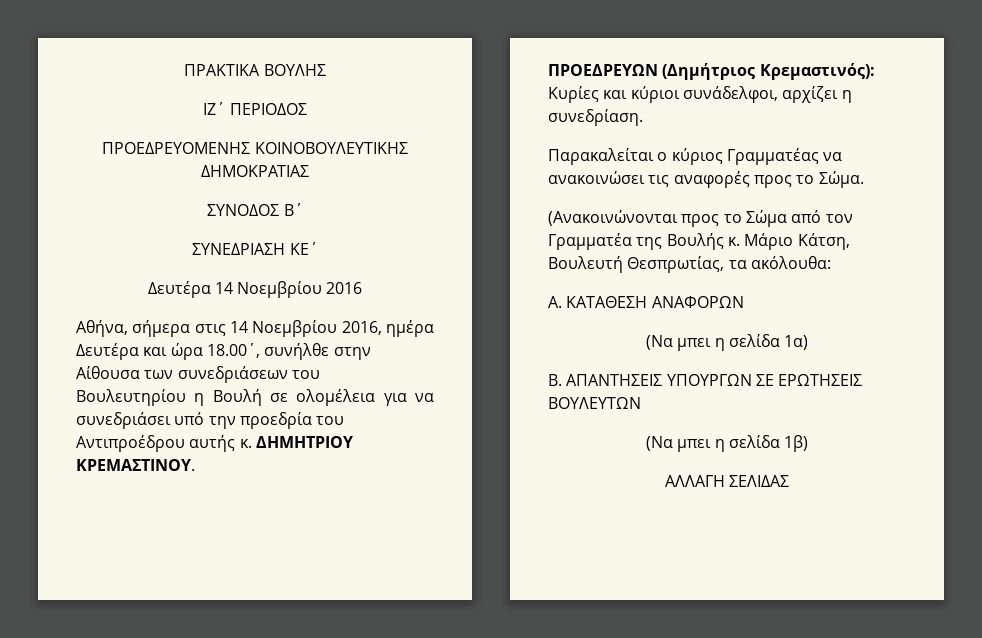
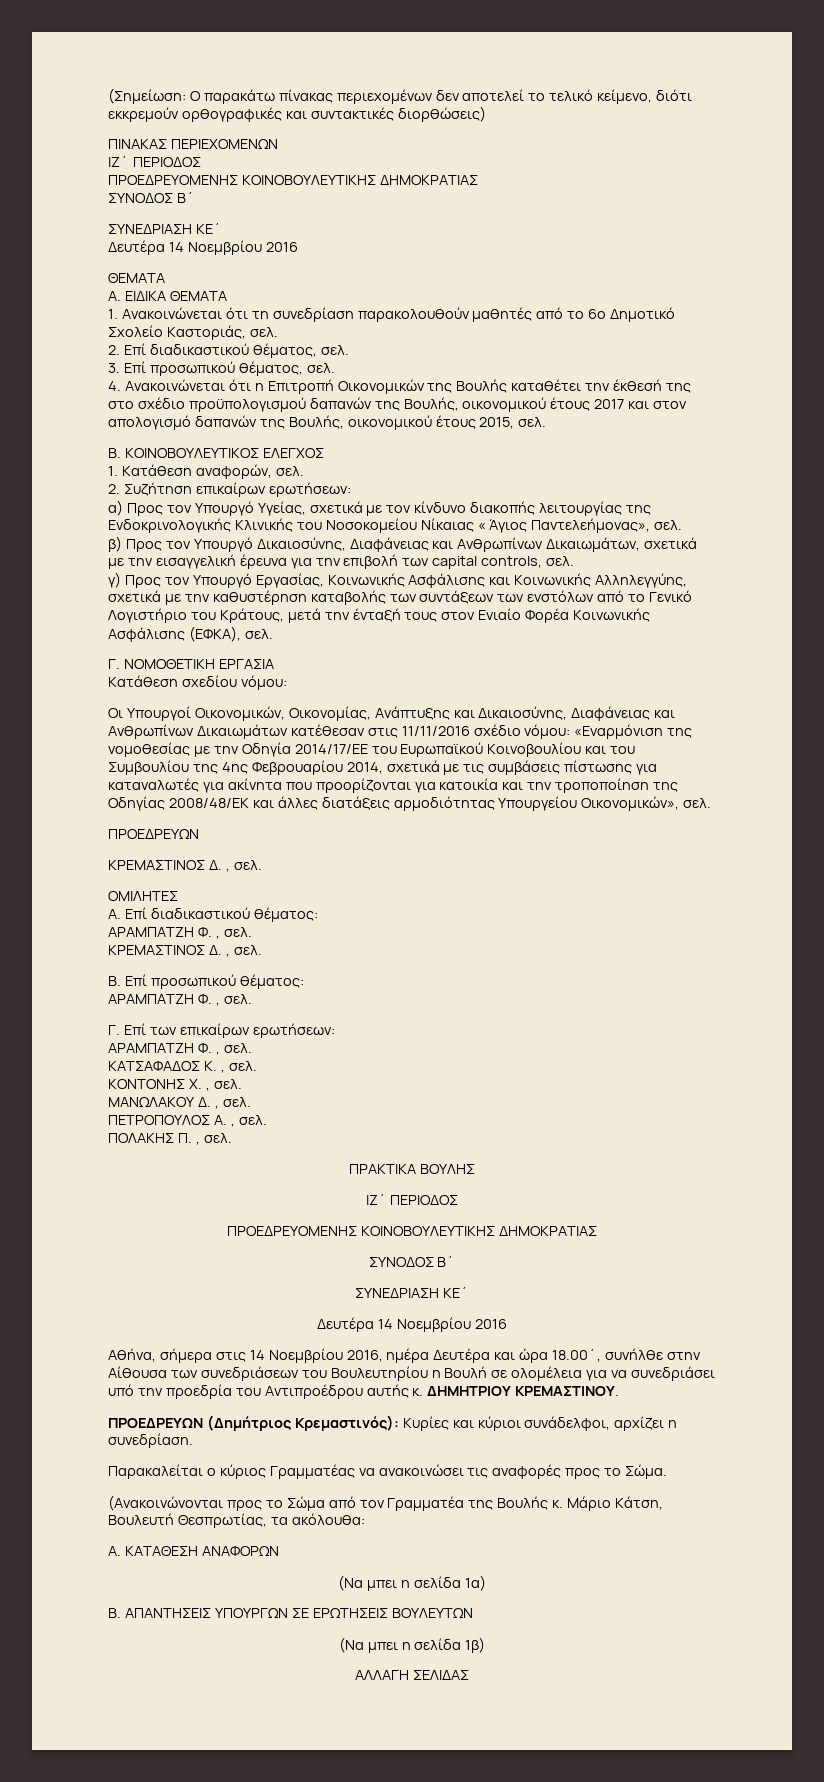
(184, 70) none -> [108,88,693,104] [108,106,486,122] [108,139,278,149] [108,156,201,167] [108,175,478,185] [108,192,195,203] [108,223,222,234] [108,240,298,255] [108,273,165,283] [108,291,227,301] [108,307,676,322] [108,325,278,340] [108,343,349,358] [108,361,335,376] [108,379,692,394] [108,397,688,412] [108,415,547,430] [108,448,324,458] [108,464,304,479] [108,482,351,497] [108,500,652,516] [108,518,683,533] [108,536,698,552] [108,554,575,569] [108,572,688,588] [108,590,693,605] [108,608,651,623] [108,626,273,642] [108,659,274,669] [108,675,287,690] [108,706,676,721] [108,724,693,739] [108,742,636,757] [108,760,658,775] [108,778,679,793] [108,796,712,811] [108,829,199,839] [108,860,262,872] [108,891,178,901] [108,907,318,922] [108,927,252,939] [108,945,262,957] [108,974,304,989] [108,994,252,1006] [108,1023,335,1038] [108,1043,252,1055] [108,1061,257,1073] [108,1079,242,1091] [108,1097,251,1109] [108,1115,267,1127] [108,1133,232,1145] (Σημείωση: Ο παρακάτω πίνακας περιεχομένων δεν αποτελεί το τελικό κείμενο, διότι εκκρεμούν ορθογραφικές και συντακτικές διορθώσεις) // ΠΙΝΑΚΑΣ ΠΕΡΙΕΧΟΜΕΝΩΝ // ΙΖ΄ ΠΕΡΙΟΔΟΣ // ΠΡΟΕΔΡΕΥΟΜΕΝΗΣ ΚΟΙΝΟΒΟΥΛΕΥΤΙΚΗΣ ΔΗΜΟΚΡΑΤΙΑΣ // ΣΥΝΟΔΟΣ Β΄ // ΣΥΝΕΔΡΙΑΣΗ ΚΕ΄ // Δευτέρα 14 Νοεμβρίου 2016 // ΘΕΜΑΤΑ // Α. ΕΙΔΙΚΑ ΘΕΜΑΤΑ // 1. Ανακοινώνεται ότι τη συνεδρίαση παρακολουθούν μαθητές από το 6ο Δημοτικό Σχολείο Καστοριάς, σελ. // 2. Επί διαδικαστικού θέματος, σελ. // 3. Επί προσωπικού θέματος, σελ. // 4. Ανακοινώνεται ότι η Επιτροπή Οικονομικών της Βουλής καταθέτει την έκθεσή της στο σχέδιο προϋπολογισμού δαπανών της Βουλής, οικονομικού έτους 2017 και στον απολογισμό δαπανών της Βουλής, οικονομικού έτους 2015, σελ. // Β. ΚΟΙΝΟΒΟΥΛΕΥΤΙΚΟΣ ΕΛΕΓΧΟΣ // 1. Κατάθεση αναφορών, σελ. // 2. Συζήτηση επικαίρων ερωτήσεων: // α) Προς τον Υπουργό Υγείας, σχετικά με τον κίνδυνο διακοπής λειτουργίας της Ενδοκρινολογικής Κλινικής του Νοσοκομείου Νίκαιας « Άγιος Παντελεήμονας», σελ. // β) Προς τον Υπουργό Δικαιοσύνης, Διαφάνειας και Ανθρωπίνων Δικαιωμάτων, σχετικά με την εισαγγελική έρευνα για την επιβολή των capital controls, σελ. // γ) Προς τον Υπουργό Εργασίας, Κοινωνικής Ασφάλισης και Κοινωνικής Αλληλεγγύης, σχετικά με την καθυστέρηση καταβολής των συντάξεων των ενστόλων από το Γενικό Λογιστήριο του Κράτους, μετά την ένταξή τους στον Ενιαίο Φορέα Κοινωνικής Ασφάλισης (ΕΦΚΑ), σελ. // Γ. ΝΟΜΟΘΕΤΙΚΗ ΕΡΓΑΣΙΑ // Κατάθεση σχεδίου νόμου: // Οι Υπουργοί Οικονομικών, Οικονομίας, Ανάπτυξης και Δικαιοσύνης, Διαφάνειας και Ανθρωπίνων Δικαιωμάτων κατέθεσαν στις 11/11/2016 σχέδιο νόμου: «Εναρμόνιση της νομοθεσίας με την Οδηγία 2014/17/ΕΕ του Ευρωπαϊκού Κοινοβουλίου και του Συμβουλίου της 4ης Φεβρουαρίου 2014, σχετικά με τις συμβάσεις πίστωσης για καταναλωτές για ακίνητα που προορίζονται για κατοικία και την τροποποίηση της Οδηγίας 2008/48/ΕΚ και άλλες διατάξεις αρμοδιότητας Υπουργείου Οικονομικών», σελ. // ΠΡΟΕΔΡΕΥΩΝ // ΚΡΕΜΑΣΤΙΝΟΣ Δ. , σελ. // ΟΜΙΛΗΤΕΣ // Α. Επί διαδικαστικού θέματος: // ΑΡΑΜΠΑΤΖΗ Φ. , σελ. // ΚΡΕΜΑΣΤΙΝΟΣ Δ. , σελ. // Β. Επί προσωπικού θέματος: // ΑΡΑΜΠΑΤΖΗ Φ. , σελ. // Γ. Επί των επικαίρων ερωτήσεων: // ΑΡΑΜΠΑΤΖΗ Φ. , σελ. // ΚΑΤΣΑΦΑΔΟΣ Κ. , σελ. // ΚΟΝΤΟΝΗΣ Χ. , σελ. // ΜΑΝΩΛΑΚΟΥ Δ. , σελ. // ΠΕΤΡΟΠΟΥΛΟΣ Α. , σελ. // ΠΟΛΑΚΗΣ Π. , σελ. //

